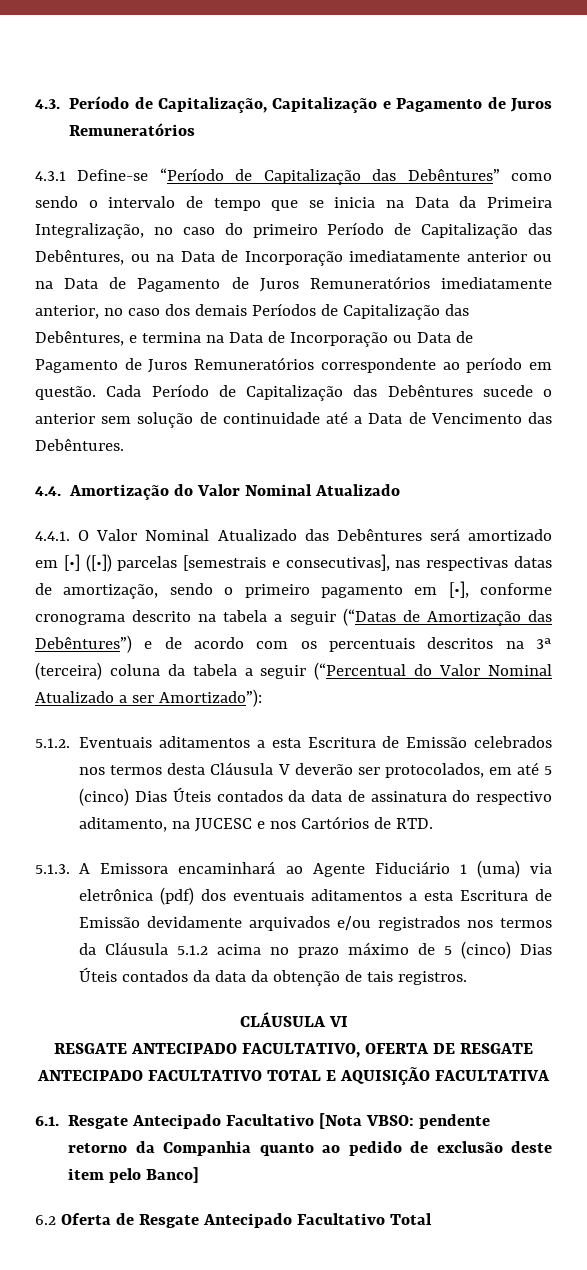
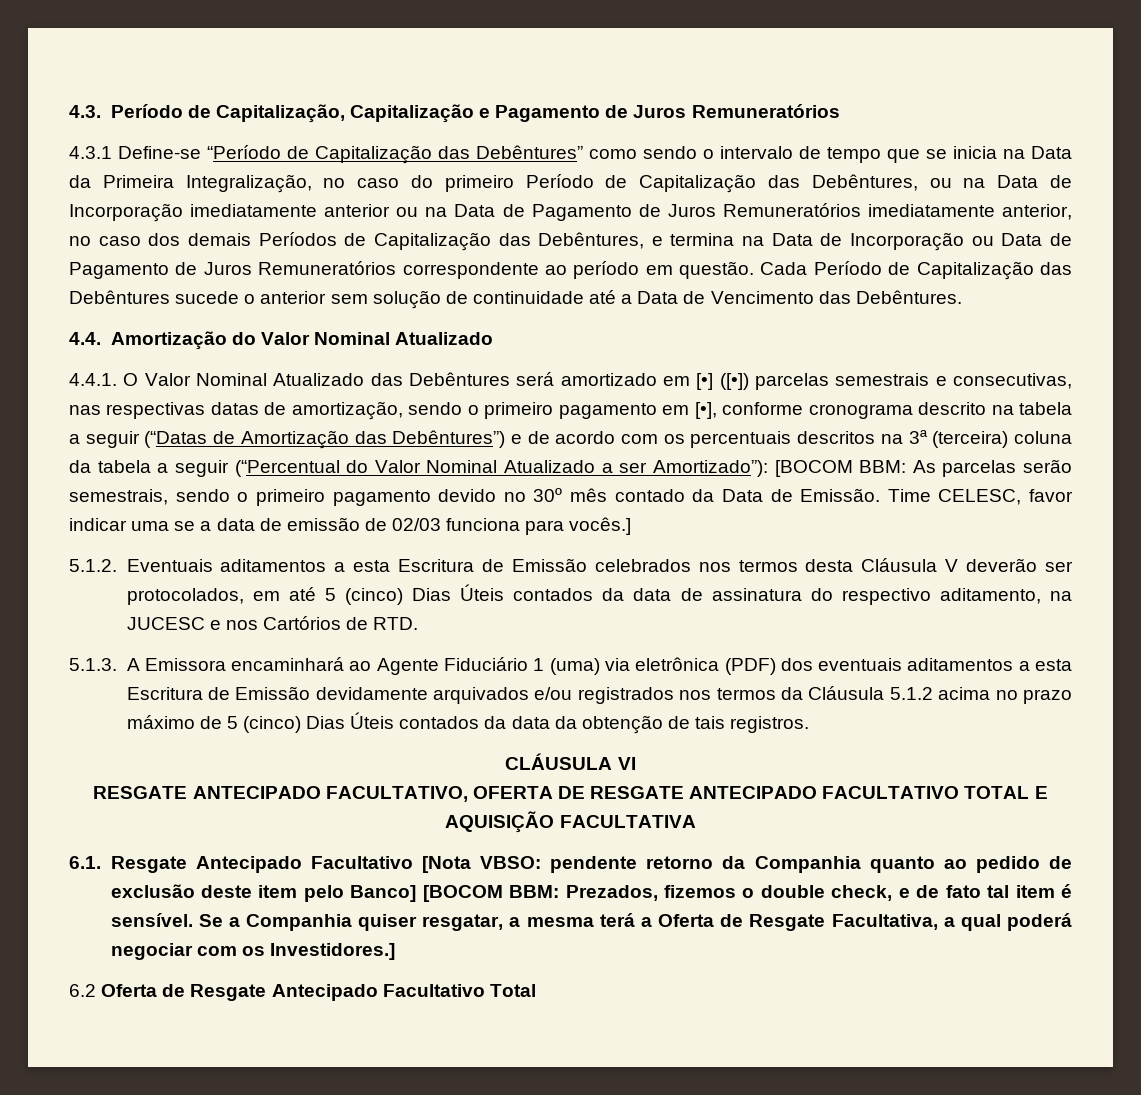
[183,554,390,571] [semestrais e consecutivas], -> [835,373,1073,389] semestrais e consecutivas,
(262, 698) none -> [774,459,1072,477] [69,488,1073,506] [69,517,632,535] [BOCOM BBM: As parcelas serão semestrais, sendo o primeiro pagamento devido no 30º mês contado da Data de Emissão. Time CELESC, favor indicar uma se a data de emissão de 02/03 funciona para vocês.]
[160,887,195,905] (pdf) -> [724,658,776,675] (PDF)
(200, 1175) none -> [422,884,1073,902] [110,913,1072,931] [110,943,395,960] [BOCOM BBM: Prezados, fizemos o double check, e de fato tal item é sensível. Se a Companhia quiser resgatar, a mesma terá a Oferta de Resgate Facultativa, a qual poderá negociar com os Investidores.]

